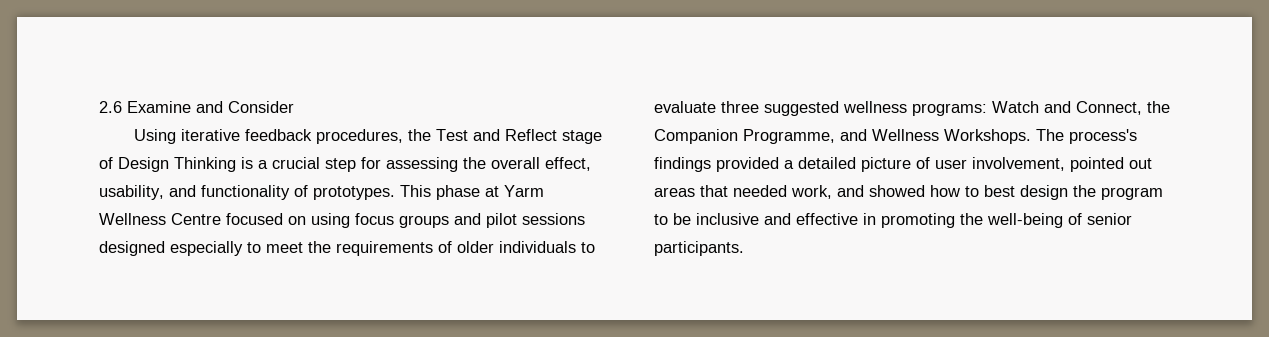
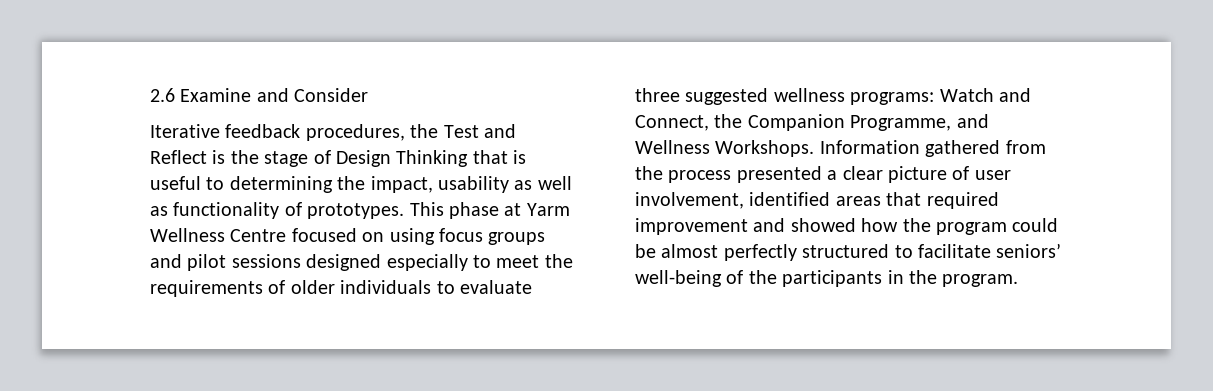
[133,129,240,144] Using iterative -> [150,124,220,138] Iterative
(557, 135) none -> [212,150,259,164] is the
[241,157,591,172] [99,185,196,200] is a crucial step for assessing the overall effect, usability, and -> [472,150,527,164] [150,176,572,193] [150,206,168,216] that is useful to determining the impact, usability as well as
[1036,129,1137,144] [654,157,1152,172] [654,185,1163,200] [654,213,1132,228] [654,241,744,256] The process's findings provided a detailed picture of user involvement, pointed out areas that needed work, and showed how to best design the program to be inclusive and effective in promoting the well-being of senior participants. -> [819,140,1046,157] [635,166,1011,183] [635,192,999,209] [635,218,1059,235] [635,243,1062,261] [635,270,1019,287] Information gathered from the process presented a clear picture of user involvement, identified areas that required improvement and showed how the program could be almost perfectly structured to facilitate seniors’ well-being of the participants in the program.

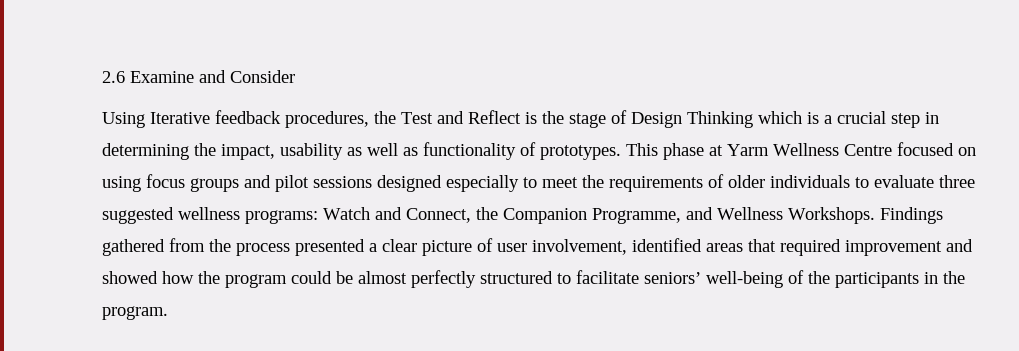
(369, 95) none -> [102,112,145,128] Using
[472,150,527,164] [150,176,225,190] that is useful to -> [758,111,939,128] which is a crucial step in
[819,140,920,154] Information -> [880,207,943,224] Findings

